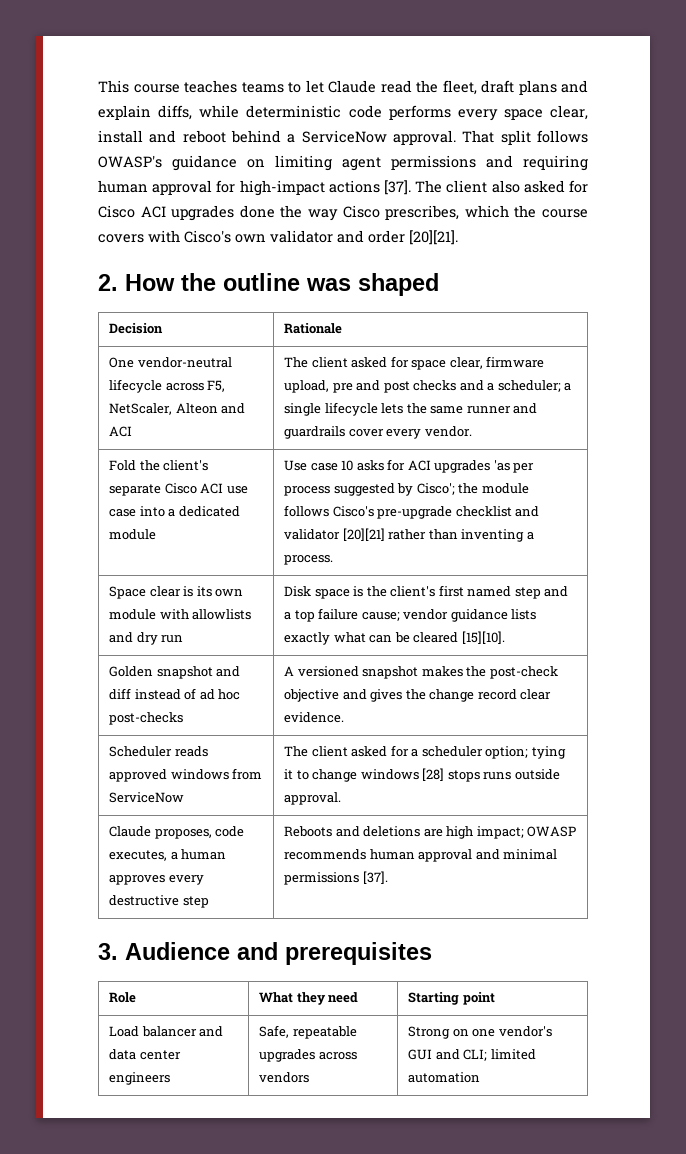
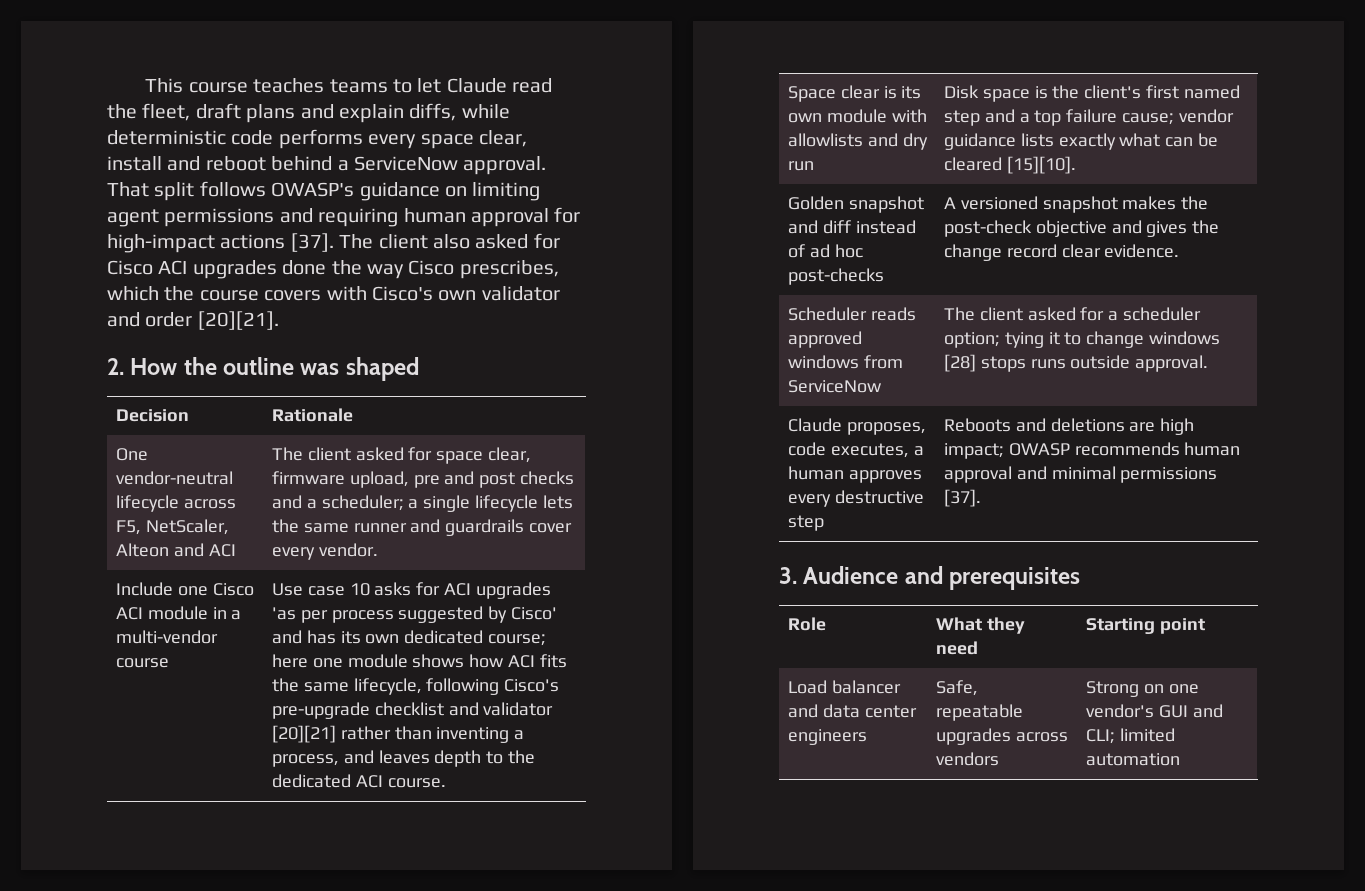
[109,460,209,471] [109,483,248,496] [109,506,240,517] [109,529,157,540] Fold the client's separate Cisco ACI use case into a dedicated module -> [115,582,254,596] [115,606,242,620] [115,630,218,644] [115,658,169,668] Include one Cisco ACI module in a multi-vendor course
[416,483,529,495] [284,505,330,517] Cisco'; the module follows -> [511,607,558,620] [271,630,547,646] [271,654,568,668] [271,678,500,695] Cisco' and has its own dedicated course; here one module shows how ACI fits the same lifecycle, following
[284,555,334,565] process. -> [271,750,536,767] [271,774,446,788] process, and leaves depth to the dedicated ACI course.

